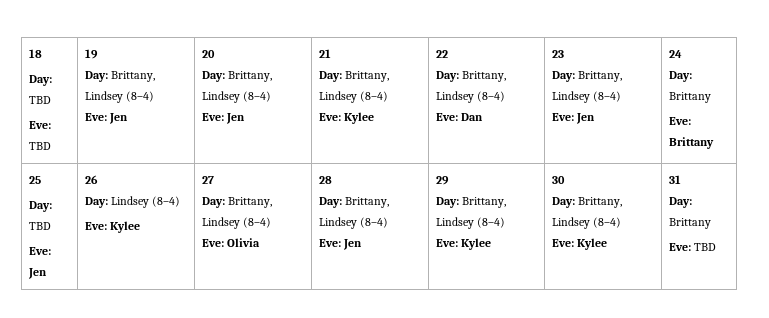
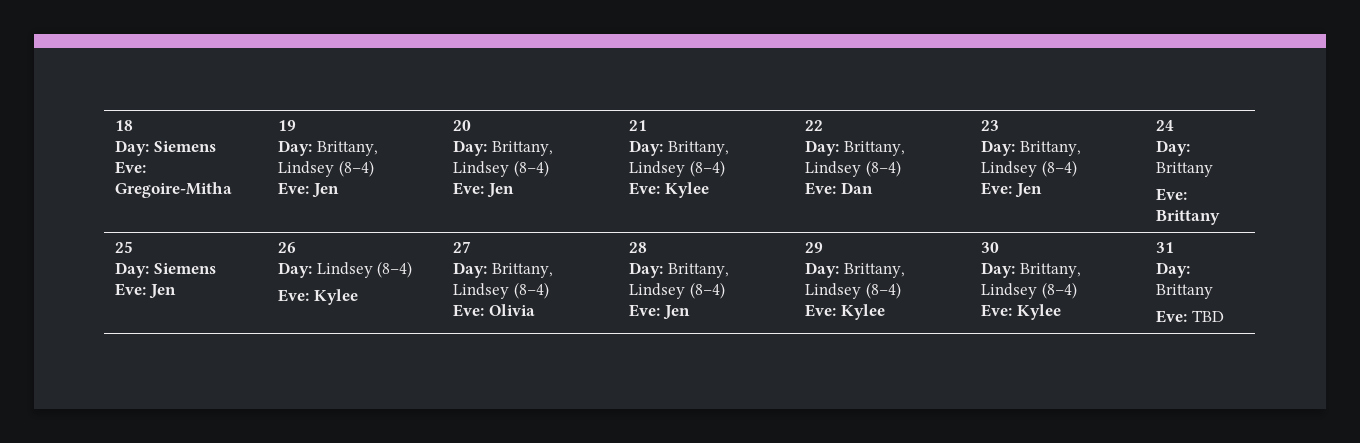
[28,96,51,104] [28,121,51,129] [28,142,51,150] TBD // Eve: TBD -> [153,141,216,152] [115,161,147,174] [115,182,233,198] Siemens // Eve: Gregoire-Mitha
[28,222,51,230] TBD -> [153,263,216,274] Siemens

